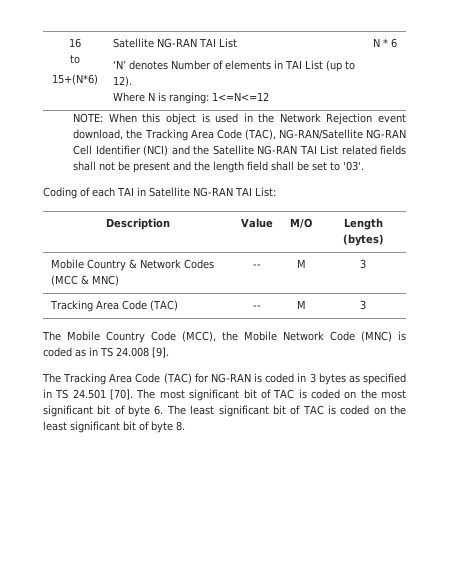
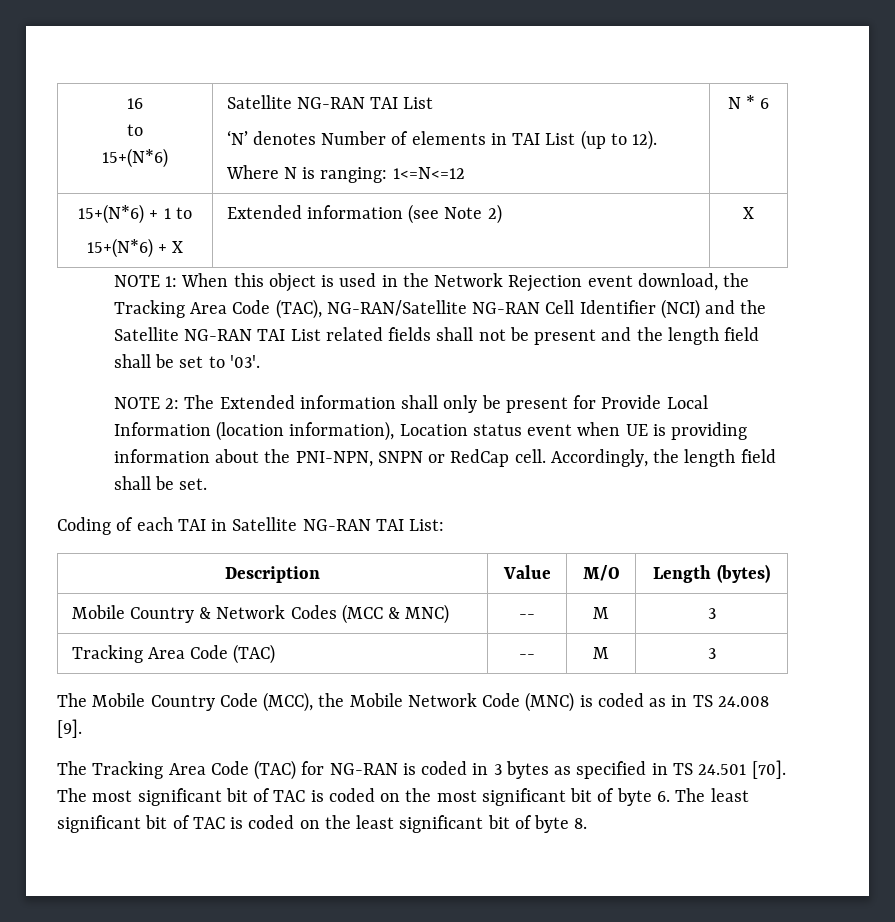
[73,113,104,123] // NOTE: -> [78,204,192,224] [86,238,184,258] [226,204,502,224] [743,207,754,219] [113,275,178,287] // 15+(N*6) + 1 to // 15+(N*6) + X | Extended information (see Note 2) | X // NOTE 1:
(365, 166) none -> [113,395,708,413] [113,421,748,441] [113,449,776,467] [113,476,208,490] // NOTE 2: The Extended information shall only be present for Provide Local Information (location information), Location status event when UE is providing information about the PNI-NPN, SNPN or RedCap cell. Accordingly, the length field shall be set.

